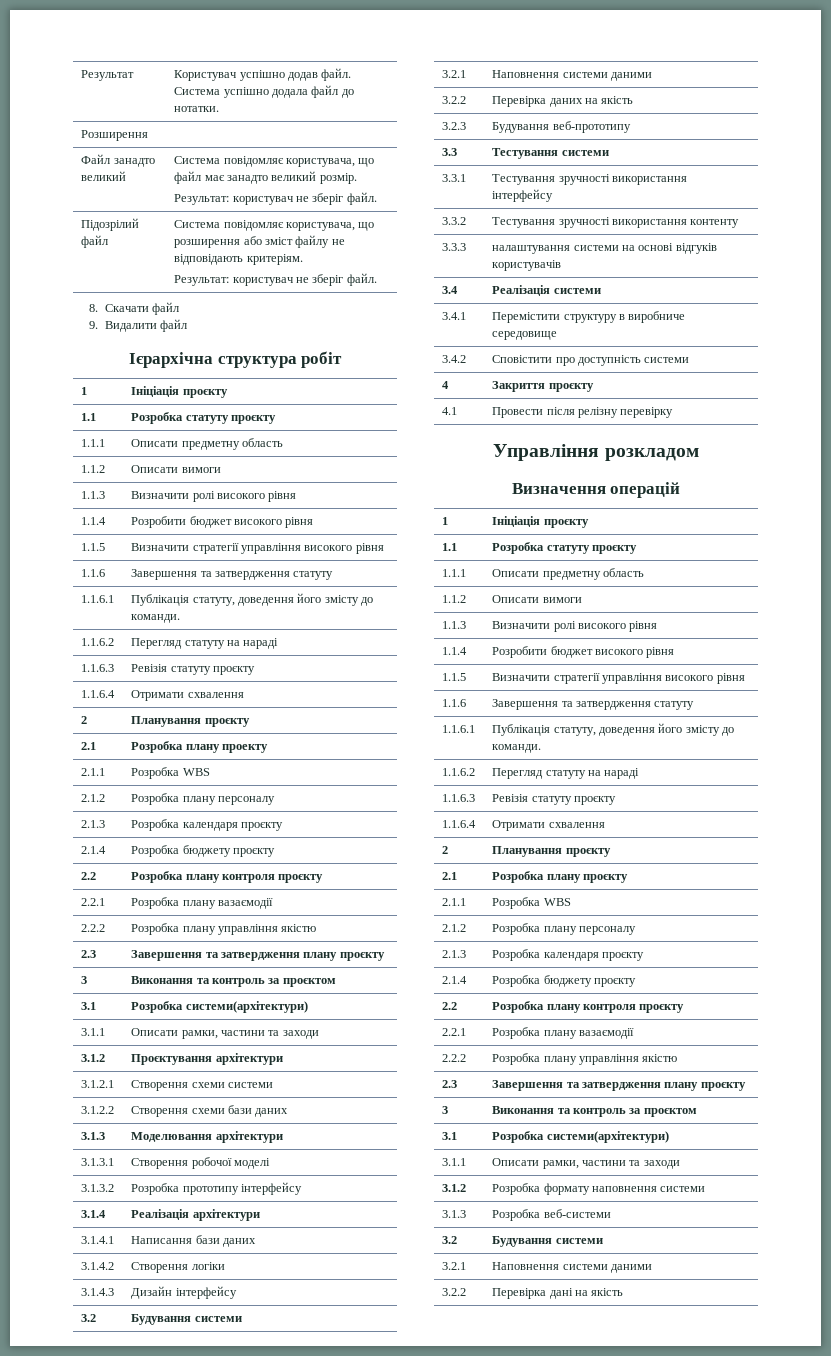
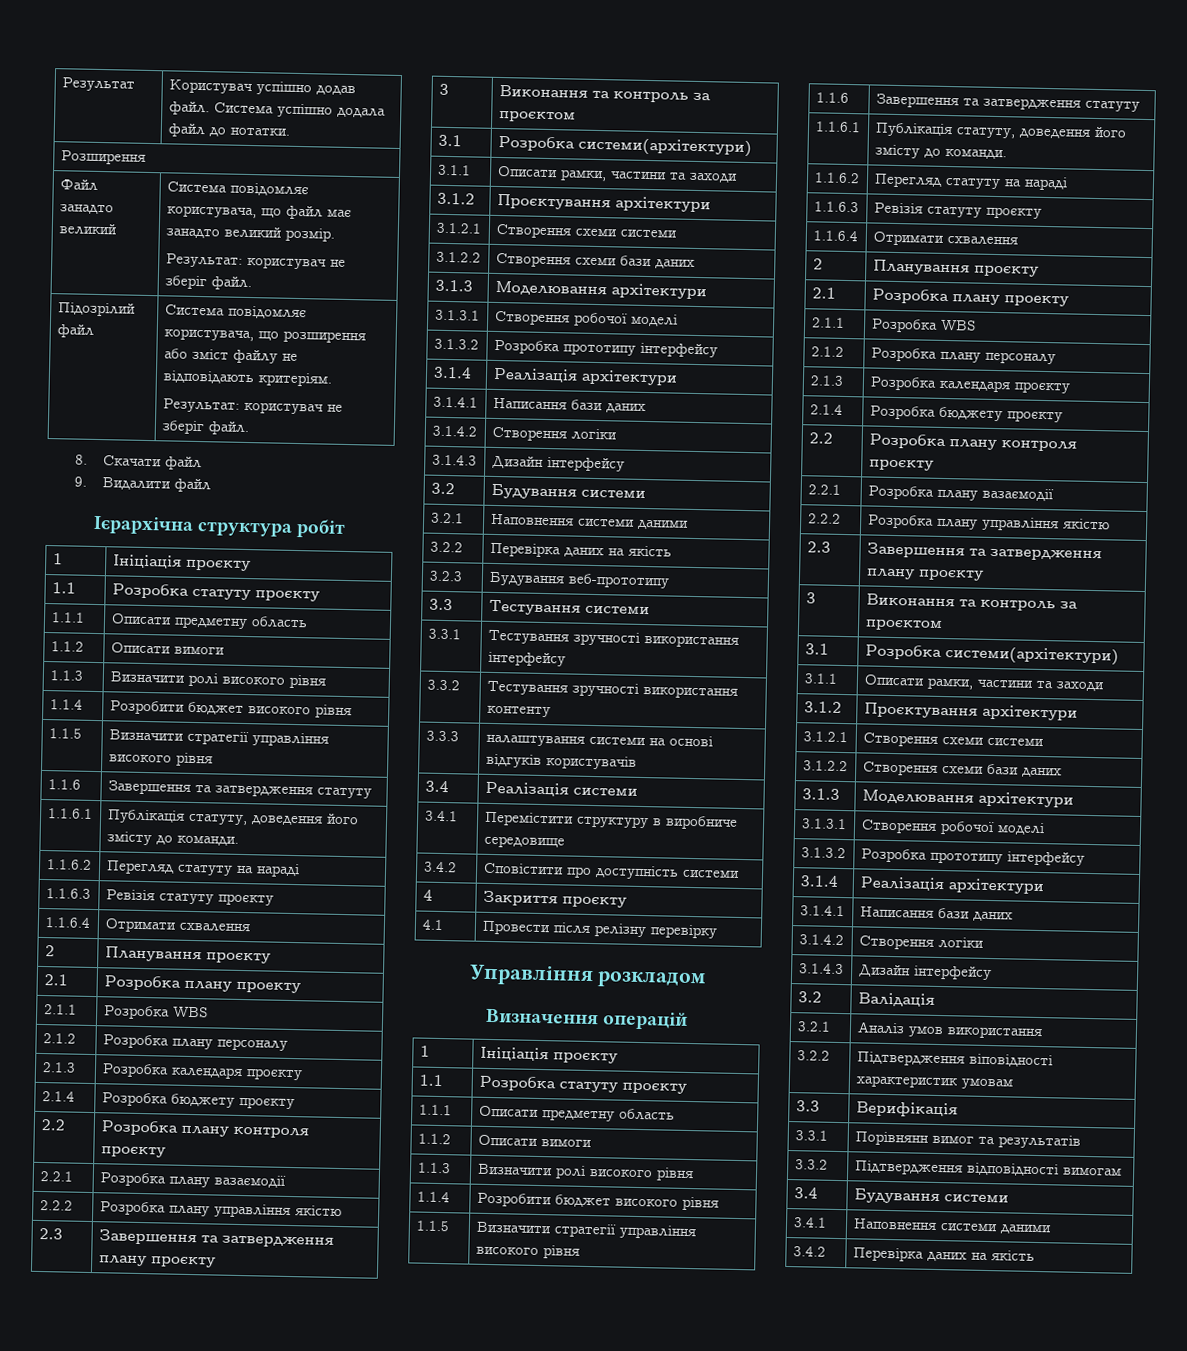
[582,874,628,883] проєкту -> [1003,294,1069,307] проекту
[492,1183,706,1195] [442,1210,467,1218] [492,1209,611,1221] [442,1236,458,1244] [492,1236,603,1247] [442,1262,467,1270] [492,1262,652,1273] [442,1288,467,1296] [492,1288,573,1299] Розробка формату наповнення системи // 3.1.3 | Розробка веб-системи // 3.2 | Будування системи // 3.2.1 | Наповнення системи даними // 3.2.2 | Перевірка дані -> [863,702,1078,721] [802,731,848,743] [862,732,1044,747] [802,760,848,772] [862,761,1062,778] [801,788,840,800] [861,789,1074,808] [800,818,847,830] [860,819,1045,836] [800,847,846,859] [860,848,1085,866] [799,875,839,887] [859,876,1044,895] [799,905,845,917] [859,906,1013,922] [798,934,844,946] [858,935,984,950] [798,963,844,975] [858,964,992,981] [797,991,822,1003] [857,992,935,1007] [796,1021,831,1032] [856,1021,1043,1040] [796,1050,830,1061] [856,1051,1053,1068] [855,1075,1013,1090] [795,1100,820,1112] [855,1101,958,1118] [794,1130,828,1141] [854,1131,1081,1149] [794,1159,828,1170] [854,1160,1122,1177] [793,1187,818,1199] [853,1188,1009,1205] [792,1217,827,1228] [852,1218,1052,1235] [792,1246,826,1257] [852,1247,967,1262] Проєктування архітектури // 3.1.2.1 | Створення схеми системи // 3.1.2.2 | Створення схеми бази даних // 3.1.3 | Моделювання архітектури // 3.1.3.1 | Створення робочої моделі // 3.1.3.2 | Розробка прототипу інтерфейсу // 3.1.4 | Реалізація архітектури // 3.1.4.1 | Написання бази даних // 3.1.4.2 | Створення логіки // 3.1.4.3 | Дизайн інтерфейсу // 3.2 | Валідація // 3.2.1 | Аналіз умов використання // 3.2.2 | Підтвердження віповідності характеристик умовам // 3.3 | Верифікація // 3.3.1 | Порівнянн вимог та результатів // 3.3.2 | Підтвердження відповідності вимогам // 3.4 | Будування системи // 3.4.1 | Наповнення системи даними // 3.4.2 | Перевірка даних

